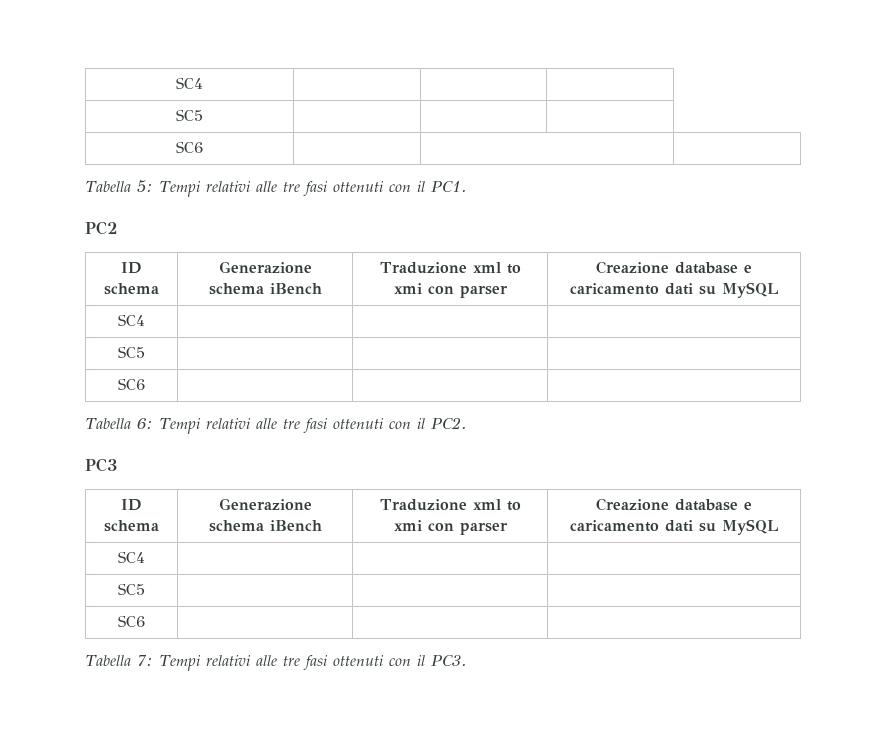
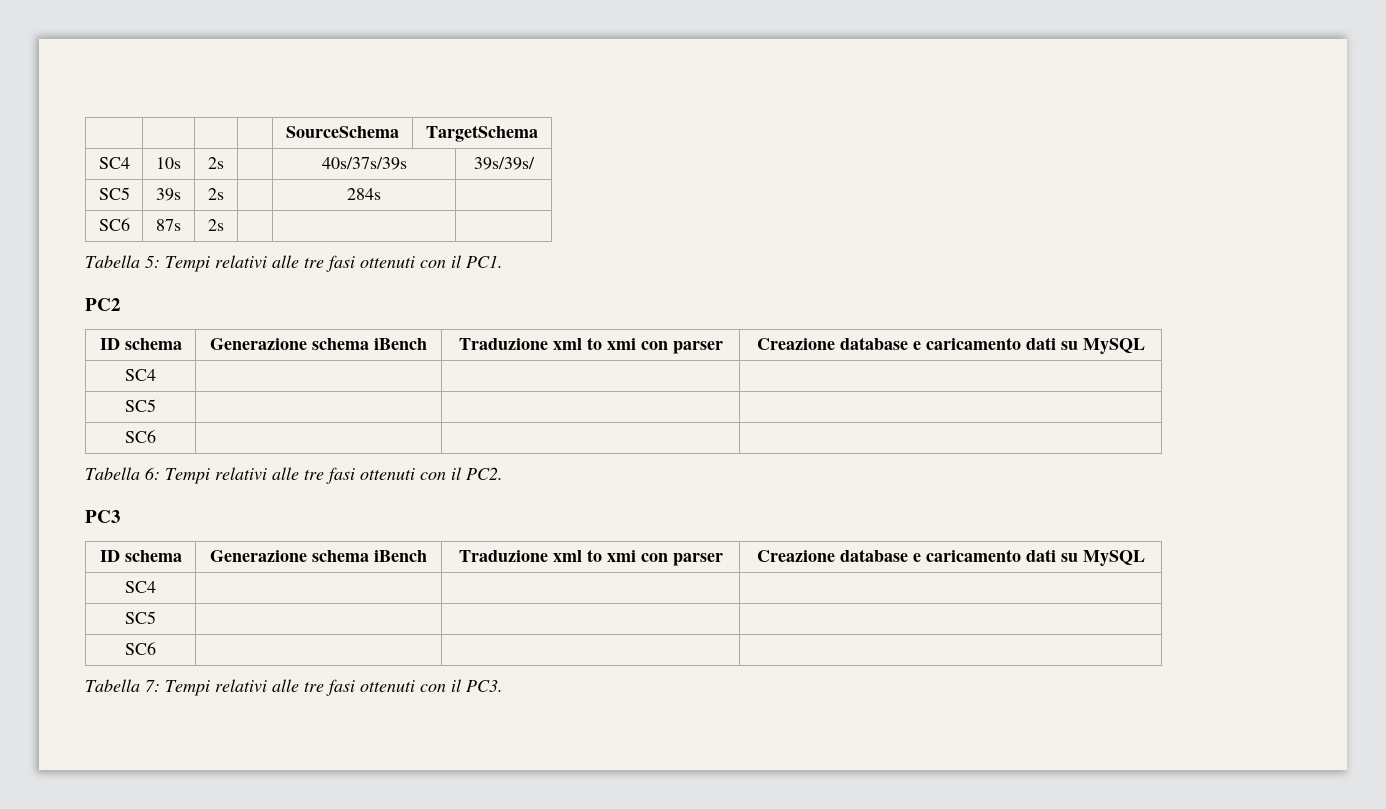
[176,77,203,89] [176,109,203,121] [176,141,203,153] SC4 | | | // SC5 | | | // SC6 -> [286,126,399,138] [426,125,538,142] [98,157,130,169] [156,157,181,169] [208,157,224,169] [321,157,407,170] [473,157,535,170] [98,187,130,200] [156,188,181,201] [208,188,224,200] [347,188,381,200] [98,218,130,231] [156,219,181,231] [208,219,224,231] | | | | SourceSchema | TargetSchema // SC4 | 10s | 2s | | 40s/37s/39s | 39s/39s/ // SC5 | 39s | 2s | | 284s | // SC6 | 87s | 2s

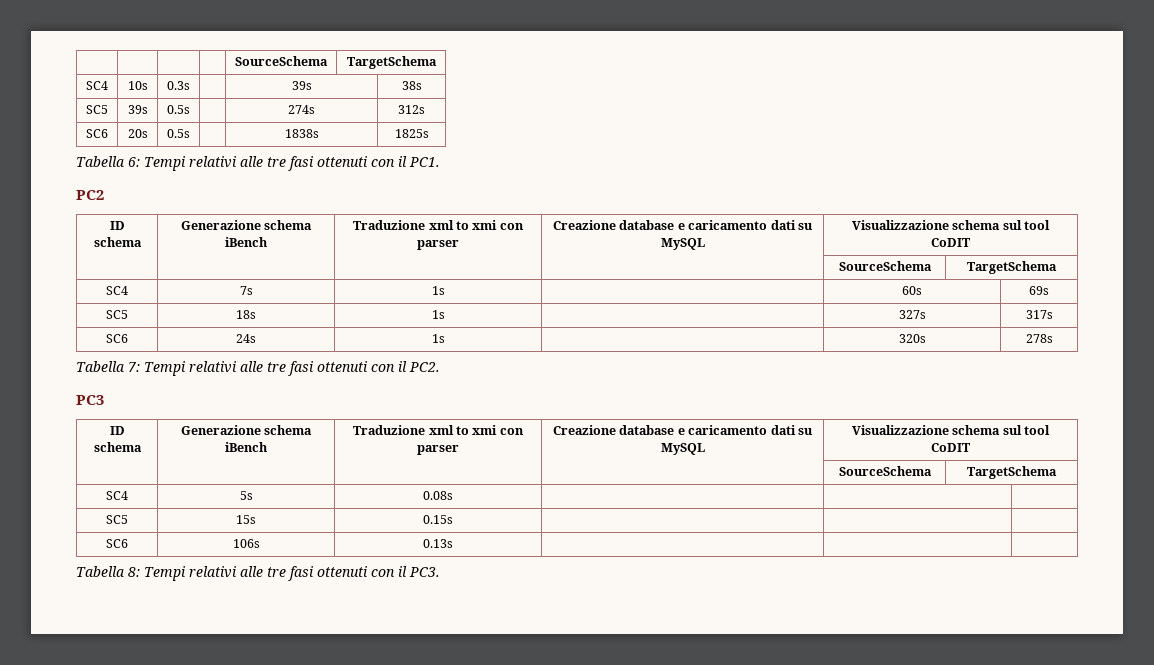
[208,157,224,169] [321,157,407,170] [473,157,535,170] 2s | | 40s/37s/39s | 39s/39s/ -> [167,81,190,90] [291,81,312,90] [401,81,422,90] 0.3s | | 39s | 38s
[208,188,224,200] [347,188,381,200] [98,218,130,231] [156,219,181,231] [208,219,224,231] [85,255,160,268] 2s | | 284s | // SC6 | 87s | 2s | | | // Tabella 5: -> [167,105,190,114] [288,105,315,114] [398,105,425,114] [86,129,108,138] [127,129,148,138] [167,129,190,138] [284,129,319,138] [394,129,429,138] [76,156,140,167] 0.5s | | 274s | 312s // SC6 | 20s | 0.5s | | 1838s | 1825s // Tabella 6:
[125,369,156,381] [125,399,156,412] [125,430,156,443] [85,467,160,480] // SC4 | | | // SC5 | | | // SC6 | | | // Tabella 6: -> [851,220,1051,230] [931,238,971,247] [838,261,932,271] [967,261,1057,274] [106,286,128,295] [239,286,253,295] [431,286,445,295] [902,286,922,295] [1029,286,1049,295] [106,310,128,319] [236,310,256,319] [431,310,445,319] [898,310,926,319] [1025,310,1053,319] [106,334,128,343] [236,334,256,343] [431,334,445,343] [898,334,926,343] [1025,334,1053,343] [76,361,140,372] | Visualizzazione schema sul tool CoDIT // | | | | SourceSchema | TargetSchema // SC4 | 7s | 1s | | 60s | 69s // SC5 | 18s | 1s | | 327s | 317s // SC6 | 24s | 1s | | 320s | 278s // Tabella 7:
[125,581,156,593] [125,611,156,624] [125,642,156,655] [85,679,160,692] // SC4 | | | // SC5 | | | // SC6 | | | // Tabella 7: -> [851,425,1051,435] [931,443,971,452] [838,466,932,476] [967,466,1057,479] [106,491,128,500] [239,491,253,500] [423,491,453,500] [106,515,128,524] [236,515,256,524] [423,515,453,524] [106,539,128,548] [232,539,260,548] [423,539,453,548] [76,566,140,577] | Visualizzazione schema sul tool CoDIT // | | | | SourceSchema | TargetSchema // SC4 | 5s | 0.08s | | | // SC5 | 15s | 0.15s | | | // SC6 | 106s | 0.13s | | | // Tabella 8:

